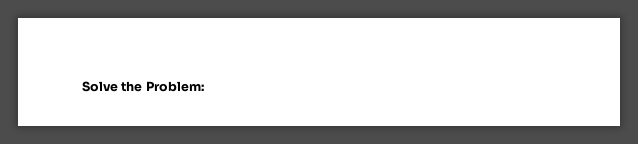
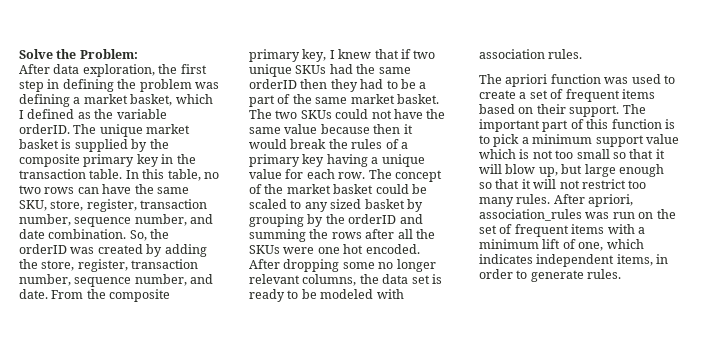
(204, 86) none -> [19,64,207,77] [19,79,219,92] [19,94,213,107] [19,109,167,119] [19,124,191,137] [19,139,169,152] [19,154,196,167] [19,169,219,181] [19,184,189,194] [19,199,208,212] [19,214,214,227] [19,229,170,241] [19,244,207,257] [19,259,199,272] [19,274,214,287] [19,289,171,302] [249,49,436,62] [249,64,411,77] [249,79,427,92] [249,94,439,107] [249,109,446,119] [249,124,413,134] [249,139,408,149] [249,154,425,167] [249,169,442,182] [249,184,427,194] [249,199,423,212] [249,214,423,227] [249,229,435,242] [249,244,420,254] [249,259,436,272] [249,274,442,286] [249,289,404,302] [479,49,583,59] [479,74,675,87] [479,89,655,102] [479,104,646,117] [479,119,675,132] [479,134,679,147] [479,149,665,159] [479,164,664,177] [479,179,647,189] [479,194,634,207] [479,209,676,221] [479,224,645,237] [479,239,644,251] [479,254,669,267] [479,269,622,282] // After data exploration, the first step in defining the problem was defining a market basket, which I defined as the variable orderID. The unique market basket is supplied by the composite primary key in the transaction table. In this table, no two rows can have the same SKU, store, register, transaction number, sequence number, and date combination. So, the orderID was created by adding the store, register, transaction number, sequence number, and date. From the composite primary key, I knew that if two unique SKUs had the same orderID then they had to be a part of the same market basket. The two SKUs could not have the same value because then it would break the rules of a primary key having a unique value for each row. The concept of the market basket could be scaled to any sized basket by grouping by the orderID and summing the rows after all the SKUs were one hot encoded. After dropping some no longer relevant columns, the data set is ready to be modeled with association rules. // The apriori function was used to create a set of frequent items based on their support. The important part of this function is to pick a minimum support value which is not too small so that it will blow up, but large enough so that it will not restrict too many rules. After apriori, association_rules was run on the set of frequent items with a minimum lift of one, which indicates independent items, in order to generate rules.

